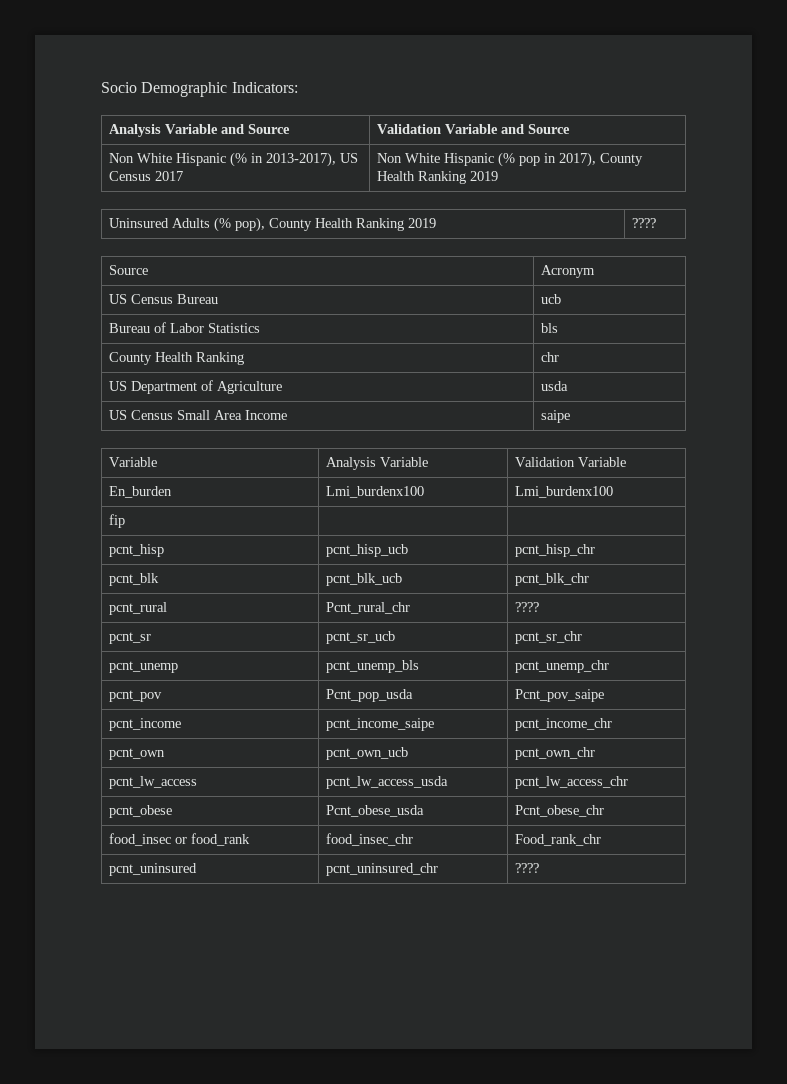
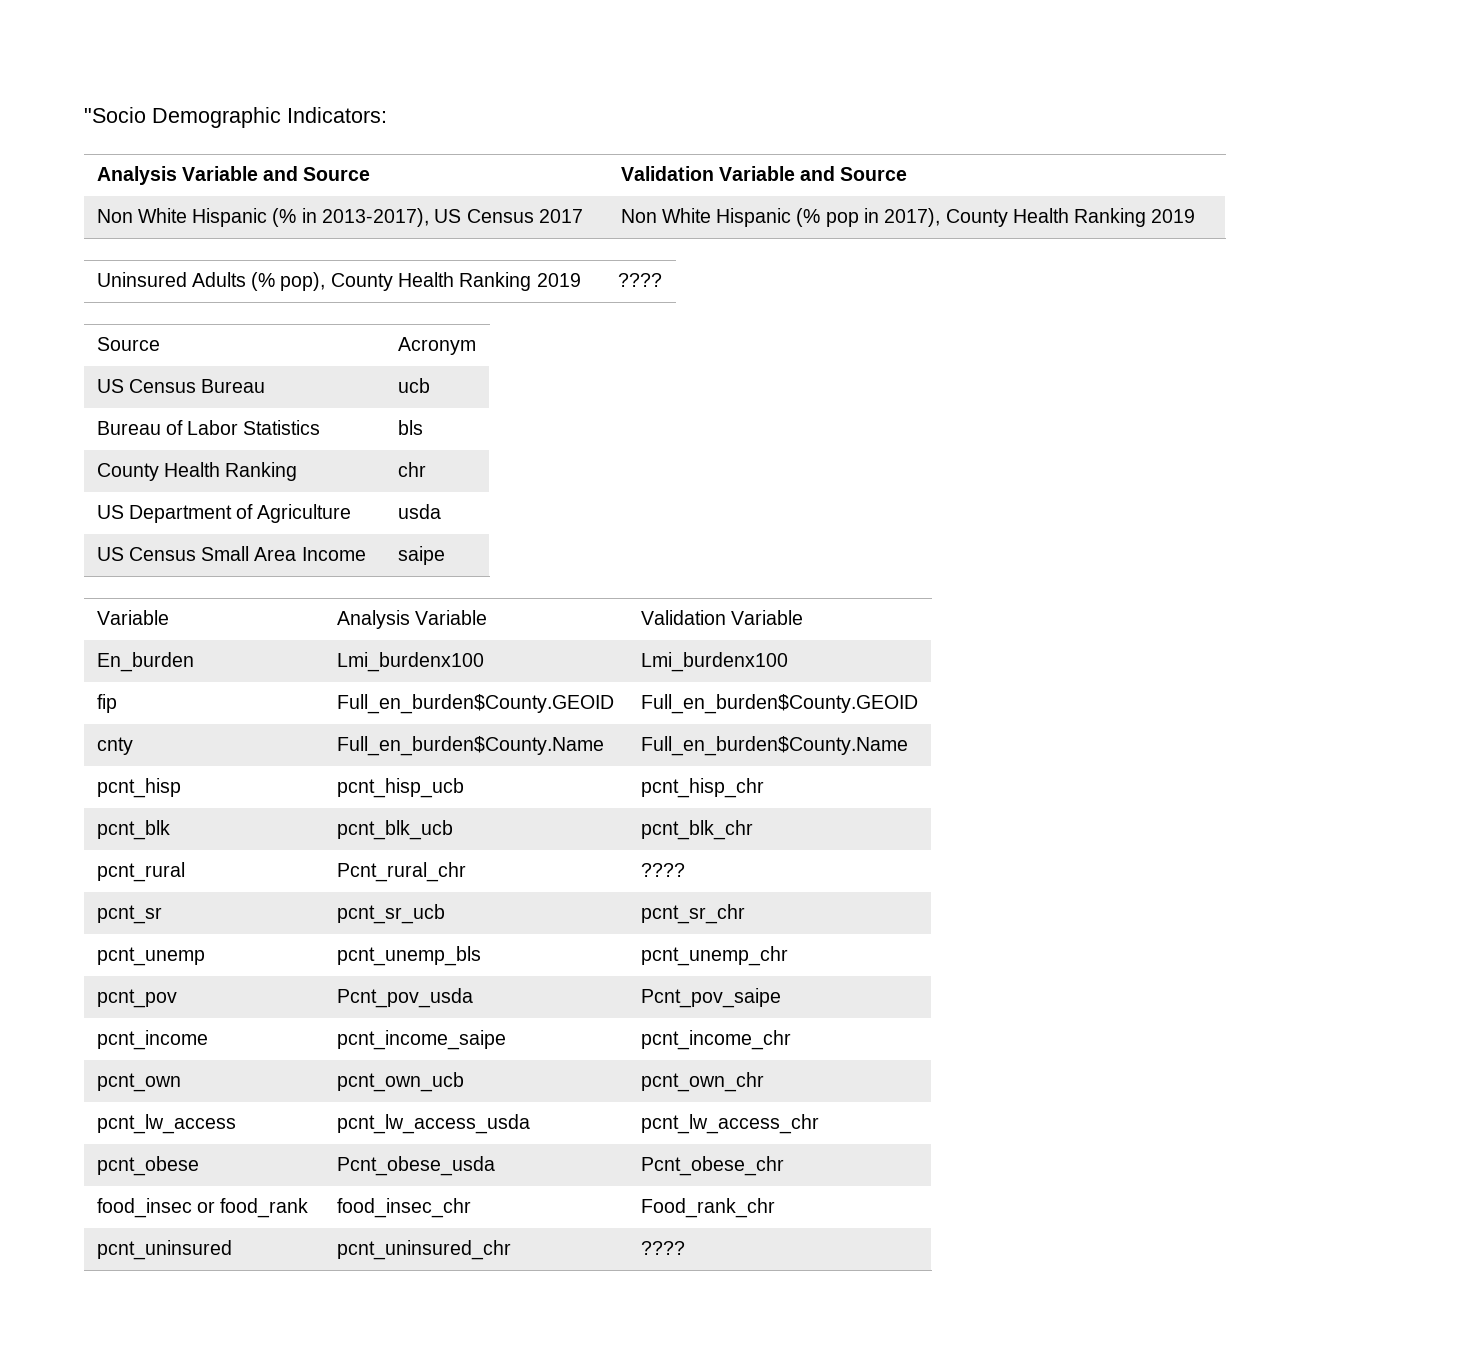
[101,82,137,93] Socio -> [84,107,146,123] "Socio
(125, 521) | -> [336,694,614,714] [640,694,918,714] [96,737,133,755] [336,736,604,756] [640,736,908,756] Full_en_burden$County.GEOID | Full_en_burden$County.GEOID // cnty | Full_en_burden$County.Name | Full_en_burden$County.Name
[325,689,413,702] Pcnt_pop_usda -> [336,988,473,1008] Pcnt_pov_usda

